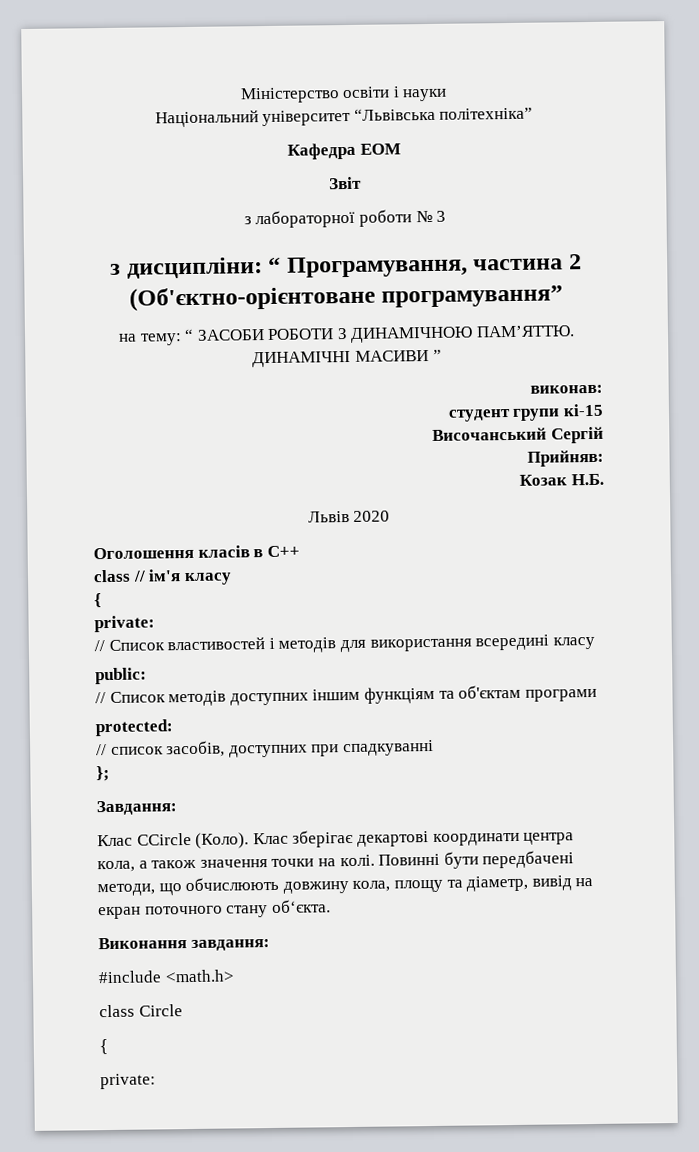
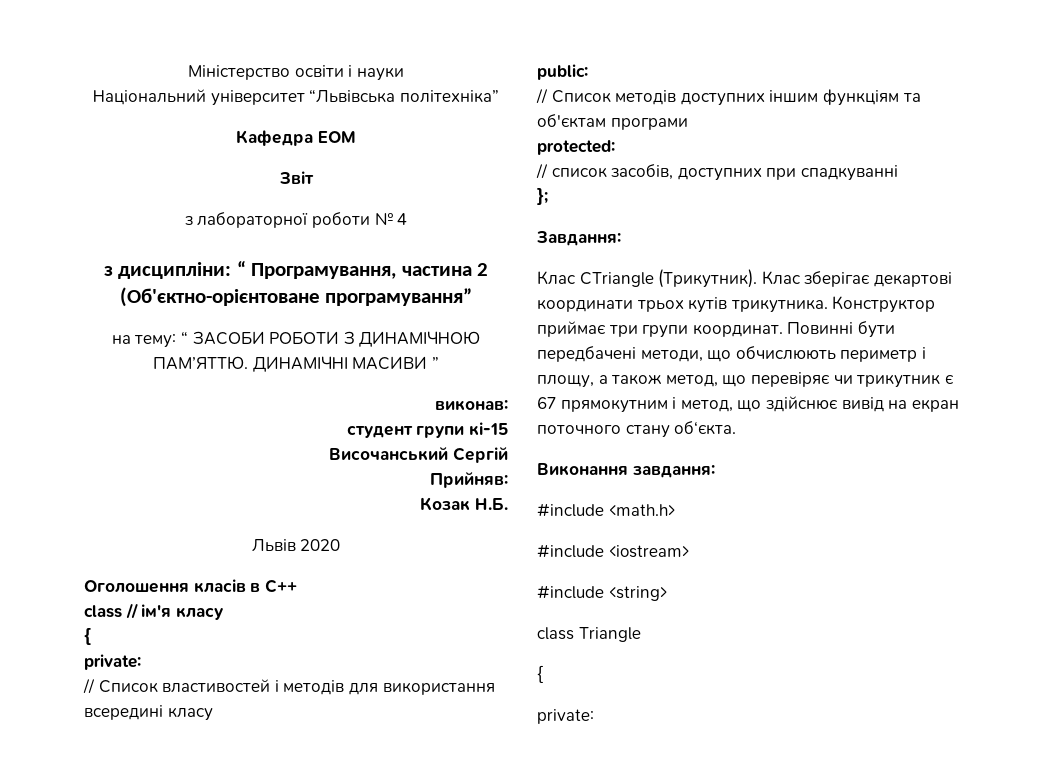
[436,210,447,222] 3 -> [397,213,408,225] 4
[136,832,250,849] CCircle (Коло). -> [579,269,758,288] CTriangle (Трикутник).
[523,832,575,845] [97,854,375,873] центра кола, а також значення точки на колі. -> [636,296,936,313] [537,321,783,338] трьох кутів трикутника. Конструктор приймає три групи координат.
[282,875,529,894] довжину кола, площу та діаметр, -> [840,347,926,362] [537,372,954,388] [537,396,838,413] периметр і площу, а також метод, що перевіряє чи трикутник є 67 прямокутним і метод, що здійснює
[99,1004,183,1018] // class Circle -> [537,544,689,558] [537,585,667,601] [537,627,641,642] // #include <iostream> // #include <string> // class Triangle

